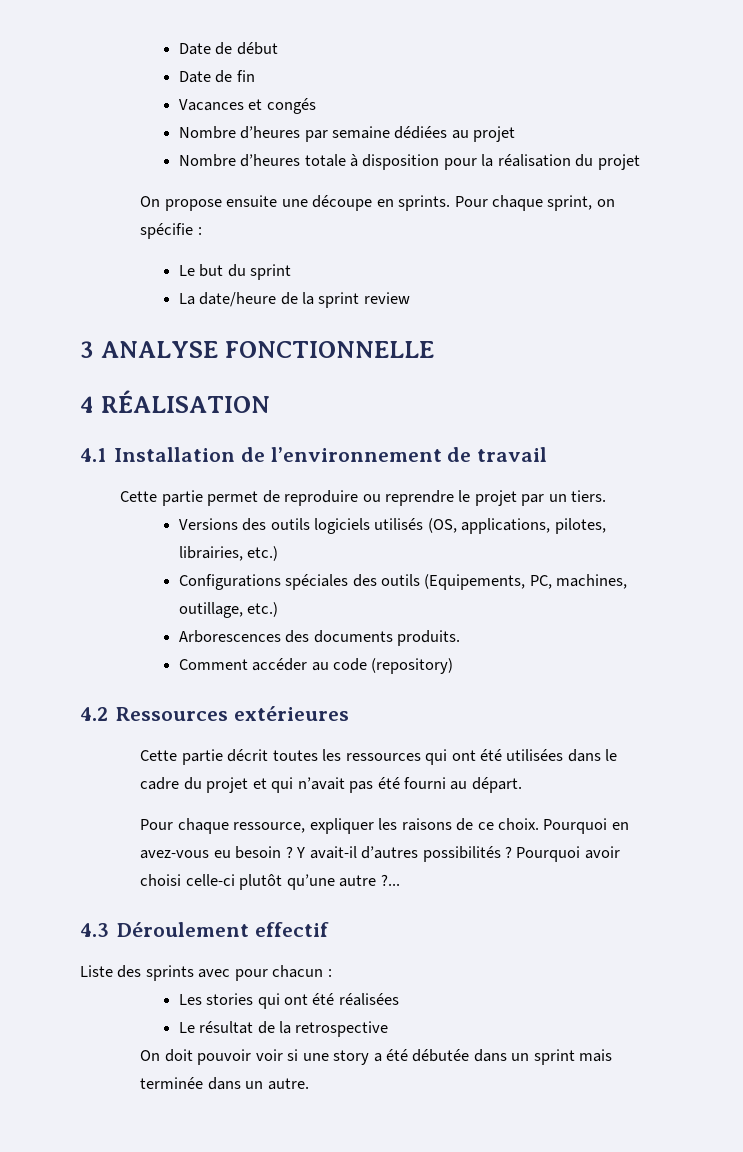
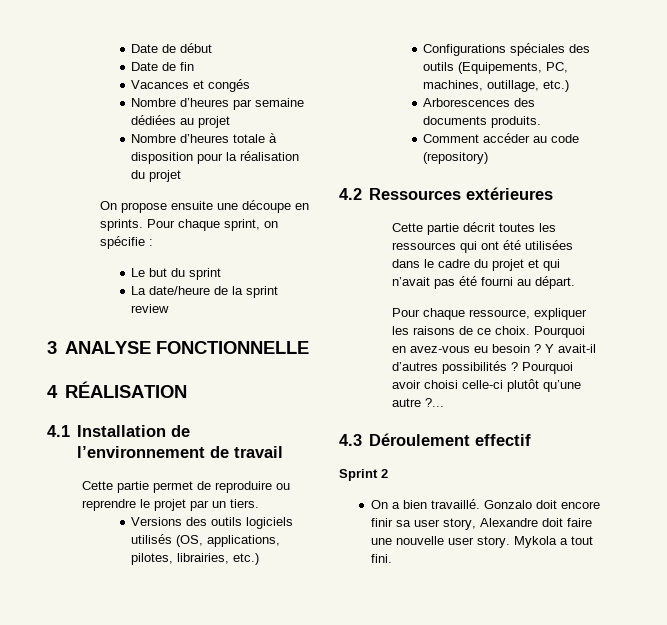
[80,965,332,981] [178,993,399,1009] [178,1021,389,1037] [140,1049,613,1065] [140,1077,309,1090] Liste des sprints avec pour chacun : // Les stories qui ont été réalisées // Le résultat de la retrospective // On doit pouvoir voir si une story a été débutée dans un sprint mais terminée dans un autre. -> [339,469,388,481] [370,499,600,509] [370,518,592,530] [370,536,593,548] [370,554,392,563] Sprint 2 // On a bien travaillé. Gonzalo doit encore finir sa user story, Alexandre doit faire une nouvelle user story. Mykola a tout fini.

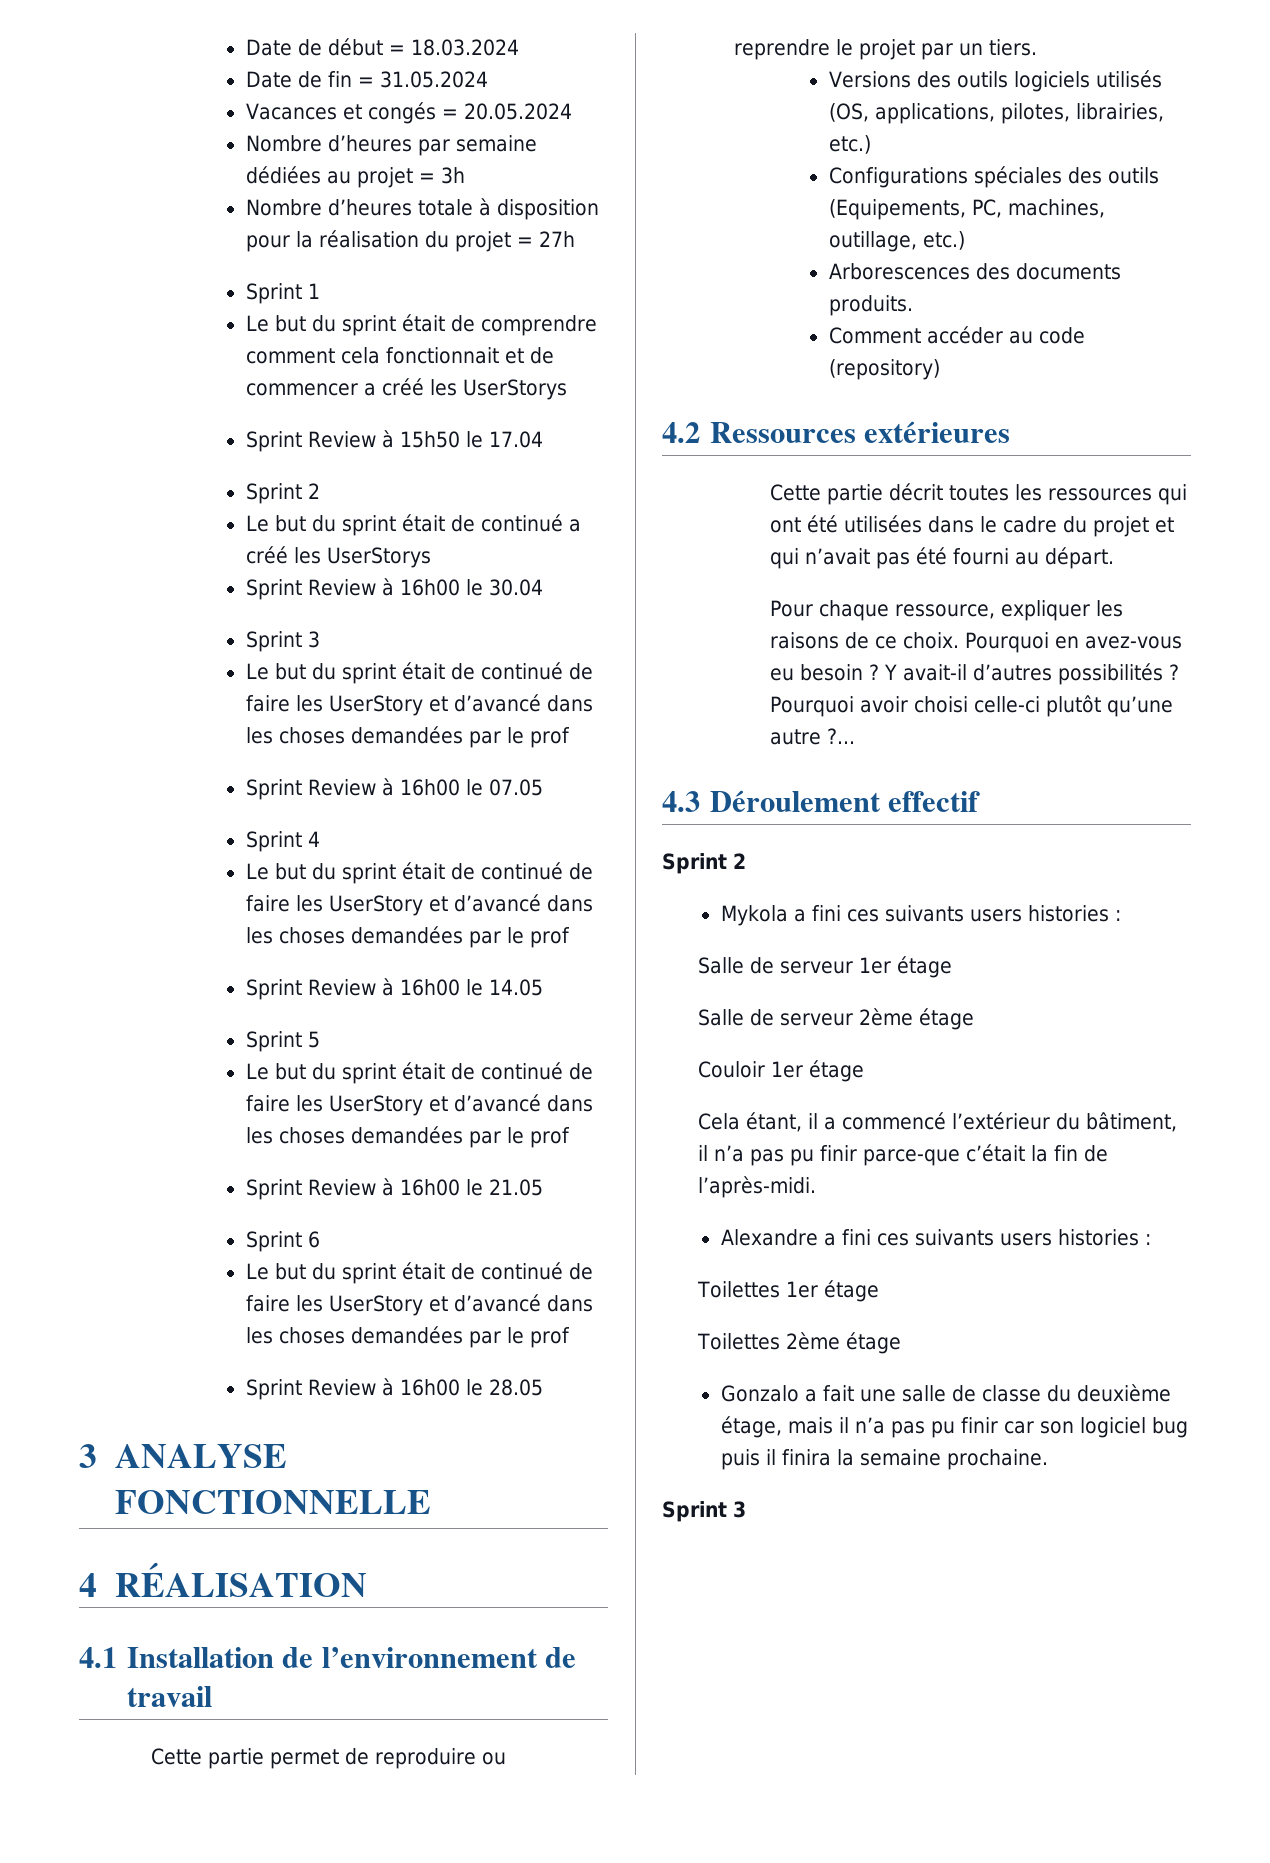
(213, 48) none -> [388,39,519,56] = 18.03.2024
(195, 66) none -> [357,71,488,88] = 31.05.2024
(251, 85) none -> [441,103,572,120] = 20.05.2024
(231, 122) none -> [418,167,465,184] = 3h
[99,200,309,213] [99,219,278,231] [99,236,153,249] [131,268,222,280] [131,286,279,298] [131,304,170,313] // On propose ensuite une découpe en sprints. Pour chaque sprint, on spécifie : // Le but du sprint // La date/heure de la sprint review -> [516,231,575,247] [245,283,320,304] [245,314,597,336] [245,347,554,364] [245,378,567,400] [245,430,543,452] [245,483,320,504] [245,514,581,536] [245,546,431,568] [245,578,543,600] [245,631,320,652] [245,662,593,684] [245,694,593,716] [245,726,570,748] [245,778,543,800] [245,831,320,852] [245,862,593,884] [245,894,593,916] [245,926,570,948] [245,978,543,1000] [245,1031,320,1052] [245,1062,593,1084] [245,1094,593,1116] [245,1126,570,1148] [245,1178,543,1200] [245,1231,320,1252] [245,1262,593,1284] [245,1294,593,1316] [245,1326,570,1348] [245,1378,543,1400] = 27h // Sprint 1 // Le but du sprint était de comprendre comment cela fonctionnait et de commencer a créé les UserStorys // Sprint Review à 15h50 le 17.04 // Sprint 2 // Le but du sprint était de continué a créé les UserStorys // Sprint Review à 16h00 le 30.04 // Sprint 3 // Le but du sprint était de continué de faire les UserStory et d’avancé dans les choses demandées par le prof // Sprint Review à 16h00 le 07.05 // Sprint 4 // Le but du sprint était de continué de faire les UserStory et d’avancé dans les choses demandées par le prof // Sprint Review à 16h00 le 14.05 // Sprint 5 // Le but du sprint était de continué de faire les UserStory et d’avancé dans les choses demandées par le prof // Sprint Review à 16h00 le 21.05 // Sprint 6 // Le but du sprint était de continué de faire les UserStory et d’avancé dans les choses demandées par le prof // Sprint Review à 16h00 le 28.05
[370,499,600,509] [370,518,592,530] [370,536,593,548] [370,554,392,563] On a bien travaillé. Gonzalo doit encore finir sa user story, Alexandre doit faire une nouvelle user story. Mykola a tout fini. -> [720,905,1121,926] [698,956,953,978] [698,1008,975,1030] [698,1060,865,1082] [698,1112,1178,1132] [698,1144,1109,1166] [698,1176,817,1198] [720,1229,1151,1246] [697,1280,879,1302] [697,1332,901,1354] [720,1384,1171,1402] [720,1416,1188,1438] [720,1449,1048,1470] [662,1501,746,1522] Mykola a fini ces suivants users histories : // Salle de serveur 1er étage // Salle de serveur 2ème étage // Couloir 1er étage // Cela étant, il a commencé l’extérieur du bâtiment, il n’a pas pu finir parce-que c’était la fin de l’après-midi. // Alexandre a fini ces suivants users histories : // Toilettes 1er étage // Toilettes 2ème étage // Gonzalo a fait une salle de classe du deuxième étage, mais il n’a pas pu finir car son logiciel bug puis il finira la semaine prochaine. // Sprint 3

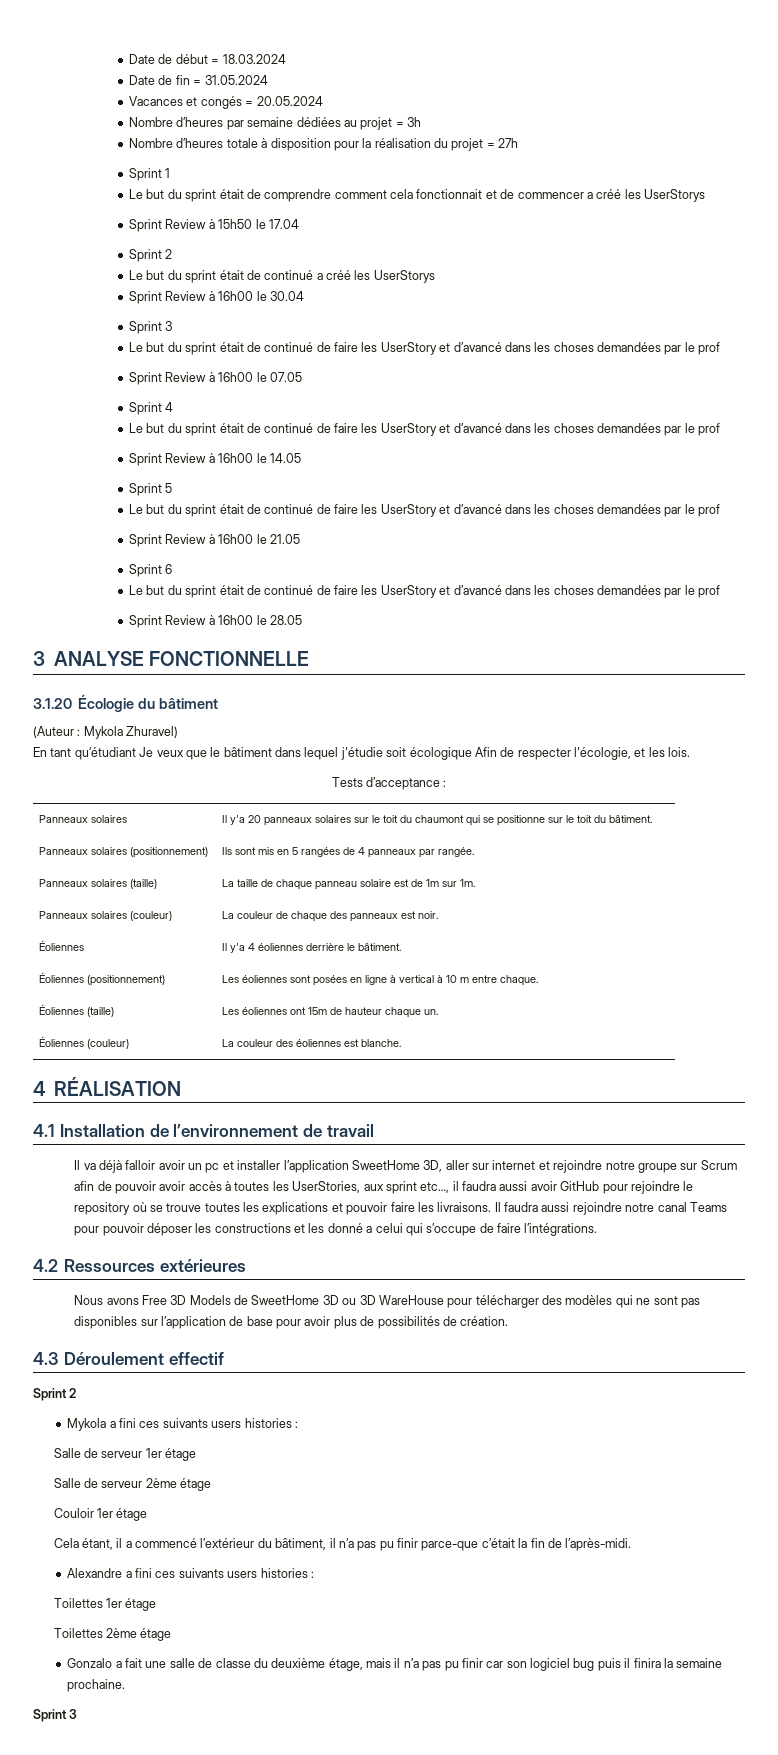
(432, 1502) none -> [33,694,219,712] [33,726,179,739] [33,747,691,760] [331,777,447,790] [38,815,127,823] [221,815,652,826] [38,847,208,858] [221,847,474,858] [38,879,157,889] [221,879,475,890] [38,911,172,921] [221,911,438,922] [38,940,84,951] [221,943,401,953] [38,972,165,986] [221,975,538,986] [38,1004,114,1017] [221,1007,438,1018] [38,1036,129,1049] [221,1039,401,1047] // 3.1.20 Écologie du bâtiment // (Auteur : Mykola Zhuravel) // En tant qu’étudiant Je veux que le bâtiment dans lequel j'étudie soit écologique Afin de respecter l'écologie, et les lois. // Tests d’acceptance : // Panneaux solaires | Il y'a 20 panneaux solaires sur le toit du chaumont qui se positionne sur le toit du bâtiment. // Panneaux solaires (positionnement) | Ils sont mis en 5 rangées de 4 panneaux par rangée. // Panneaux solaires (taille) | La taille de chaque panneau solaire est de 1m sur 1m. // Panneaux solaires (couleur) | La couleur de chaque des panneaux est noir. // Éoliennes | Il y'a 4 éoliennes derrière le bâtiment. // Éoliennes (positionnement) | Les éoliennes sont posées en ligne à vertical à 10 m entre chaque. // Éoliennes (taille) | Les éoliennes ont 15m de hauteur chaque un. // Éoliennes (couleur) | La couleur des éoliennes est blanche.
[151,1748,507,1769] [734,39,1038,60] [828,70,1162,92] [828,103,1164,124] [828,135,871,154] [828,166,1159,188] [828,199,1105,220] [828,231,965,252] [828,263,1121,280] [828,295,913,316] [828,326,1085,344] [828,359,940,380] [662,421,1011,443] [770,483,1188,505] [770,515,1175,537] [770,547,1115,569] [770,600,1124,621] [770,632,1183,653] [770,663,1180,685] [770,695,1174,717] [770,728,856,745] Cette partie permet de reproduire ou reprendre le projet par un tiers. // Versions des outils logiciels utilisés (OS, applications, pilotes, librairies, etc.) // Configurations spéciales des outils (Equipements, PC, machines, outillage, etc.) // Arborescences des documents produits. // Comment accéder au code (repository) // 4.2 Ressources extérieures // Cette partie décrit toutes les ressources qui ont été utilisées dans le cadre du projet et qui n’avait pas été fourni au départ. // Pour chaque ressource, expliquer les raisons de ce choix. Pourquoi en avez-vous eu besoin ? Y avait-il d’autres possibilités ? Pourquoi avoir choisi celle-ci plutôt qu’une autre ?... -> [74,1160,737,1173] [74,1181,694,1194] [74,1202,727,1215] [74,1223,598,1236] [33,1259,246,1272] [74,1295,700,1308] [74,1316,509,1329] Il va déjà falloir avoir un pc et installer l’application SweetHome 3D, aller sur internet et rejoindre notre groupe sur Scrum afin de pouvoir avoir accès à toutes les UserStories, aux sprint etc…, il faudra aussi avoir GitHub pour rejoindre le repository où se trouve toutes les explications et pouvoir faire les livraisons. Il faudra aussi rejoindre notre canal Teams pour pouvoir déposer les constructions et les donné a celui qui s’occupe de faire l’intégrations. // 4.2 Ressources extérieures // Nous avons Free 3D Models de SweetHome 3D ou 3D WareHouse pour télécharger des modèles qui ne sont pas disponibles sur l’application de base pour avoir plus de possibilités de création.

